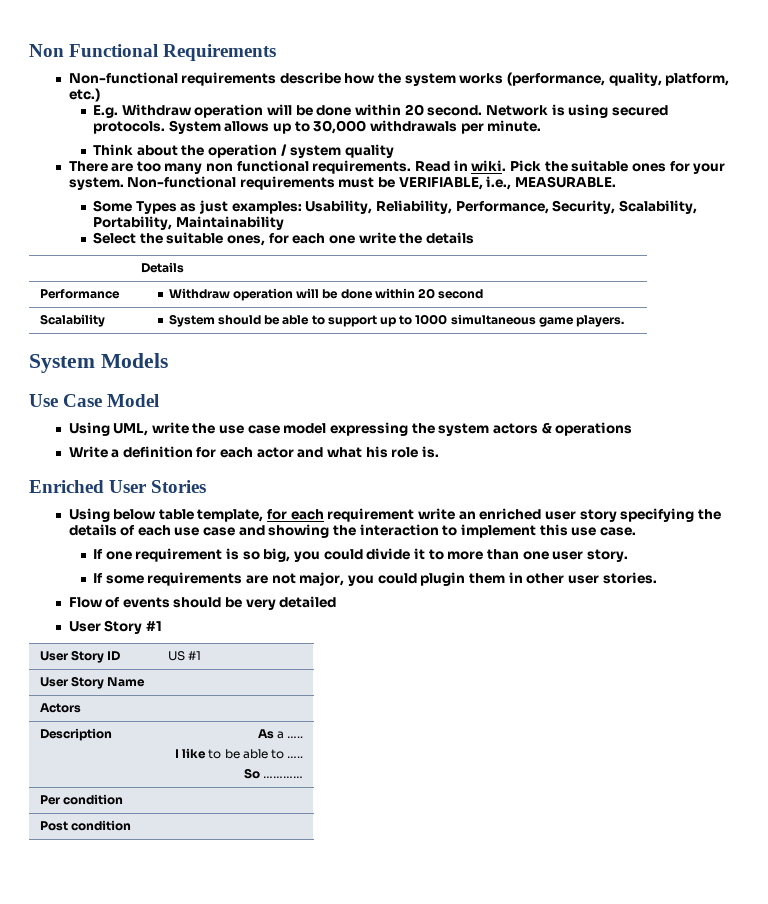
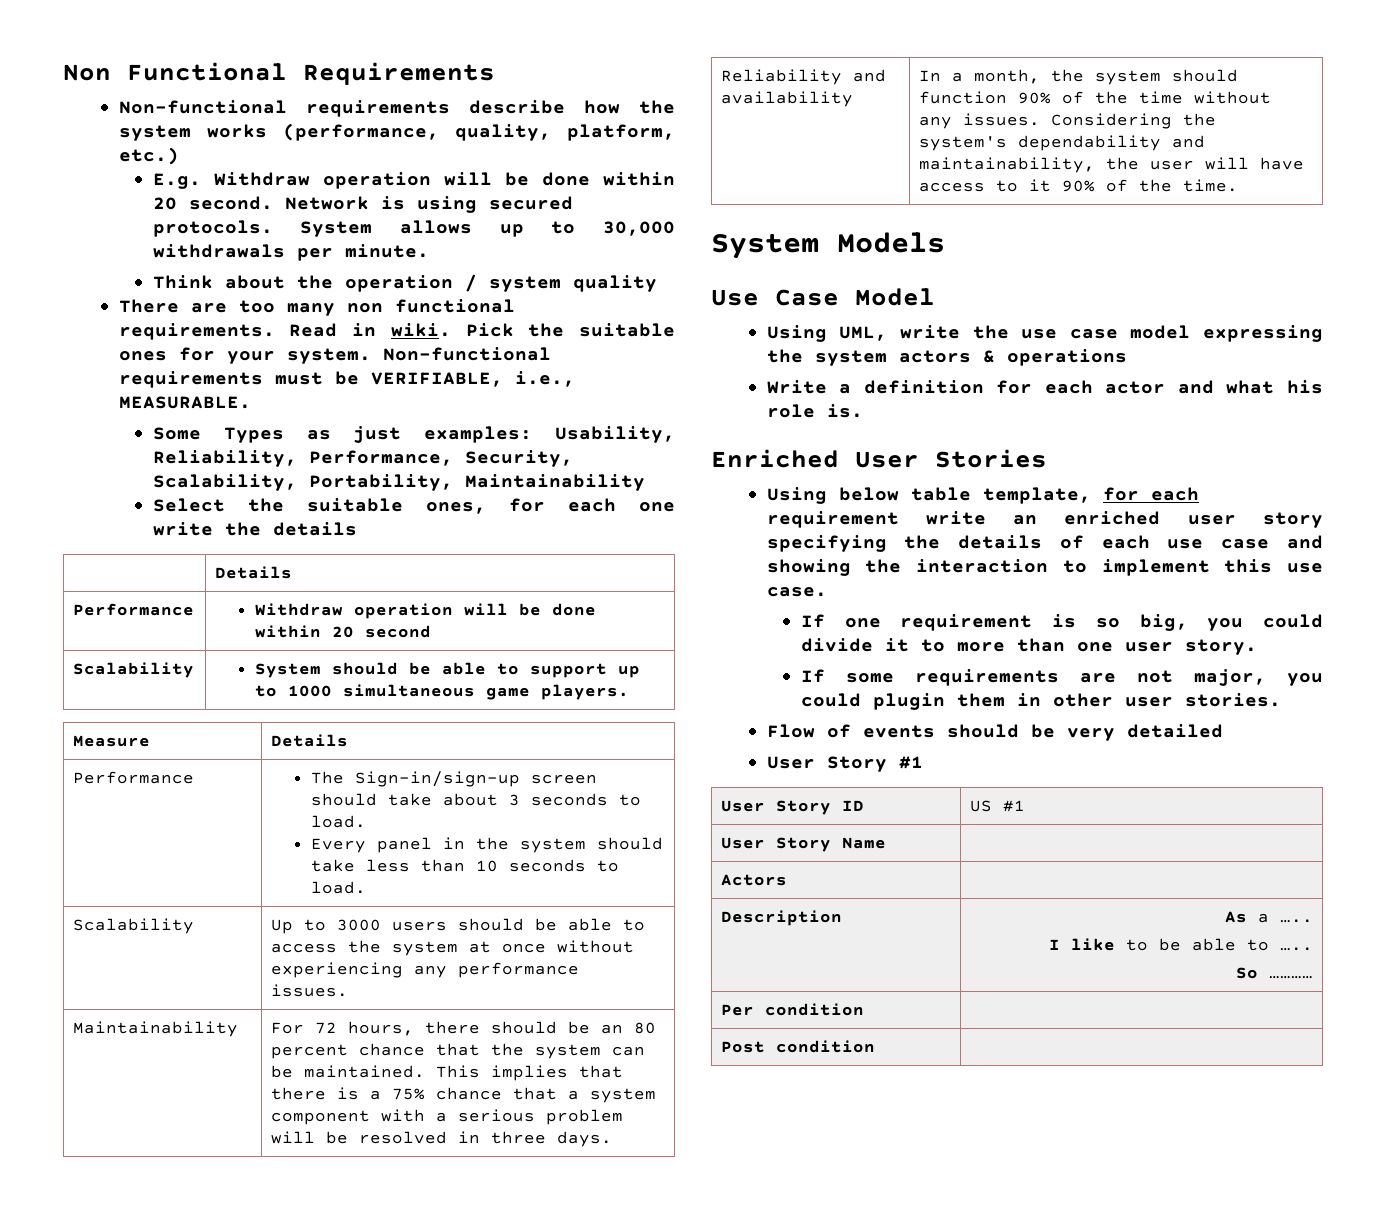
(625, 321) none -> [73,735,151,747] [271,734,349,747] [73,771,195,784] [311,771,598,787] [311,793,642,806] [311,815,367,828] [311,837,664,853] [311,859,620,872] [311,881,367,894] [73,918,195,934] [271,918,646,934] [271,940,635,956] [271,962,580,978] [271,984,349,997] [73,1021,239,1037] [271,1021,657,1036] [271,1043,646,1059] [271,1065,624,1081] [271,1087,657,1103] [271,1109,624,1125] [271,1131,613,1147] [721,69,887,85] [721,91,854,107] [919,69,1239,85] [919,91,1272,104] [919,113,1217,129] [919,135,1206,151] [919,157,1305,173] [919,179,1239,192] // Measure | Details // Performance | The Sign-in/sign-up screen should take about 3 seconds to load. // Every panel in the system should take less than 10 seconds to load. // Scalability | Up to 3000 users should be able to access the system at once without experiencing any performance issues. // Maintainability | For 72 hours, there should be an 80 percent chance that the system can be maintained. This implies that there is a 75% chance that a system component with a serious problem will be resolved in three days. // Reliability and availability | In a month, the system should function 90% of the time without any issues. Considering the system's dependability and maintainability, the user will have access to it 90% of the time.

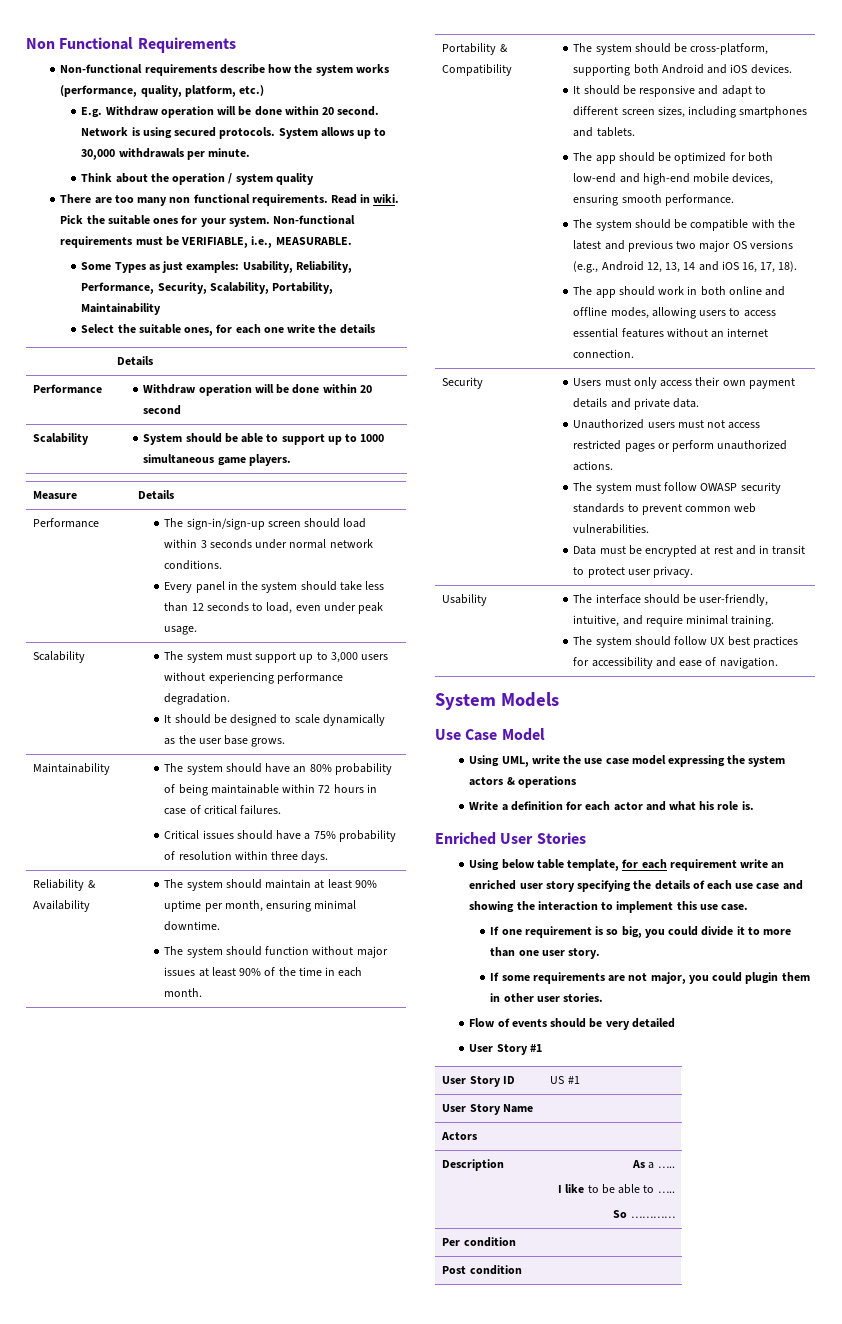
[355,771,521,787] Sign-in/sign-up -> [186,518,265,530] sign-in/sign-up
[388,793,642,806] [311,815,367,828] take about 3 seconds to load. -> [343,518,367,528] [164,539,373,549] [164,560,223,570] load within 3 seconds under normal network conditions.
[476,859,620,872] [311,881,367,894] [73,918,195,934] [271,918,646,934] [271,940,635,956] [271,962,580,978] [271,984,349,997] [73,1021,239,1037] [271,1021,657,1036] [271,1043,646,1059] [271,1065,624,1081] [271,1087,657,1103] [271,1109,624,1125] [271,1131,613,1147] [721,69,887,85] [721,91,854,107] [919,69,1239,85] [919,91,1272,104] [919,113,1217,129] [919,135,1206,151] [919,157,1305,173] [919,179,1239,192] 10 seconds to load. // Scalability | Up to 3000 users should be able to access the system at once without experiencing any performance issues. // Maintainability | For 72 hours, there should be an 80 percent chance that the system can be maintained. This implies that there is a 75% chance that a system component with a serious problem will be resolved in three days. // Reliability and availability | In a month, the system should function 90% of the time without any issues. Considering the system's dependability and maintainability, the user will have access to it 90% of the time. -> [191,602,383,614] [164,626,198,635] [33,651,86,663] [164,651,388,663] [164,672,343,684] [164,693,231,705] [164,714,385,726] [164,735,286,747] [33,763,111,775] [164,763,392,775] [164,784,377,796] [164,805,282,815] [164,830,396,842] [164,851,329,863] [33,879,96,891] [33,900,91,912] [164,879,377,891] [164,900,357,912] [164,921,221,931] [164,946,388,958] [164,967,363,977] [164,988,203,997] [442,43,508,55] [442,64,513,76] [573,43,769,55] [573,64,792,76] [573,85,766,97] [573,106,808,118] [573,127,635,137] [573,152,773,164] [573,173,774,185] [573,194,734,206] [573,219,795,231] [573,240,793,252] [573,261,798,273] [573,286,785,298] [573,307,776,319] [573,328,769,338] [573,349,635,358] [442,377,484,389] [573,377,795,389] [573,398,700,410] [573,419,761,429] [573,440,788,452] [573,461,614,471] [573,482,781,494] [573,503,757,515] [573,524,650,534] [573,545,806,557] [573,566,694,578] [442,594,488,606] [573,594,769,606] [573,615,775,627] [573,636,798,648] [573,657,778,669] 12 seconds to load, even under peak usage. // Scalability | The system must support up to 3,000 users without experiencing performance degradation. // It should be designed to scale dynamically as the user base grows. // Maintainability | The system should have an 80% probability of being maintainable within 72 hours in case of critical failures. // Critical issues should have a 75% probability of resolution within three days. // Reliability & Availability | The system should maintain at least 90% uptime per month, ensuring minimal downtime. // The system should function without major issues at least 90% of the time in each month. // Portability & Compatibility | The system should be cross-platform, supporting both Android and iOS devices. // It should be responsive and adapt to different screen sizes, including smartphones and tablets. // The app should be optimized for both low-end and high-end mobile devices, ensuring smooth performance. // The system should be compatible with the latest and previous two major OS versions (e.g., Android 12, 13, 14 and iOS 16, 17, 18). // The app should work in both online and offline modes, allowing users to access essential features without an internet connection. // Security | Users must only access their own payment details and private data. // Unauthorized users must not access restricted pages or perform unauthorized actions. // The system must follow OWASP security standards to prevent common web vulnerabilities. // Data must be encrypted at rest and in transit to protect user privacy. // Usability | The interface should be user-friendly, intuitive, and require minimal training. // The system should follow UX best practices for accessibility and ease of navigation.

